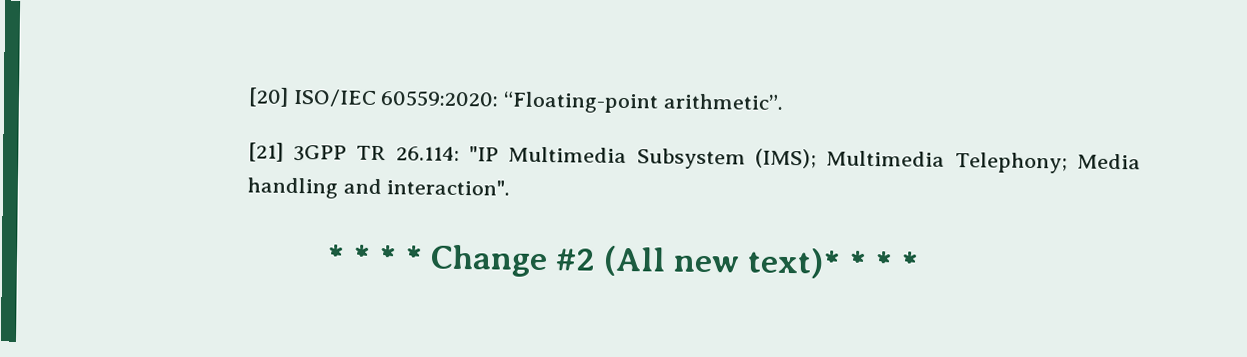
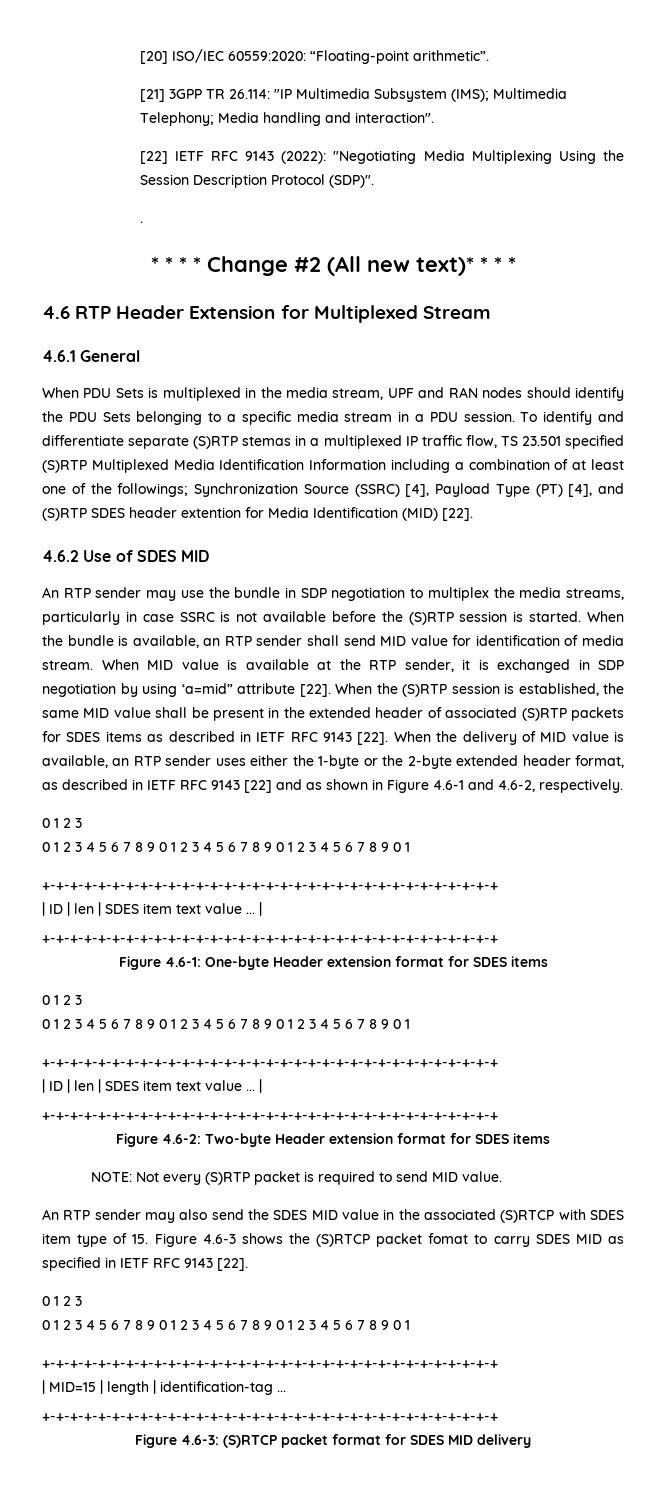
(511, 187) none -> [139,150,624,164] [139,174,374,188] [139,221,143,223] // [22] IETF RFC 9143 (2022): "Negotiating Media Multiplexing Using the Session Description Protocol (SDP)". // .
(920, 263) none -> [42,305,491,323] [42,350,141,362] [42,387,625,401] [42,411,624,425] [42,435,624,449] [42,459,624,473] [42,483,624,497] [42,507,473,521] [42,550,210,562] [42,587,624,601] [42,611,624,625] [42,635,624,648] [42,659,624,673] [42,683,624,697] [42,707,624,721] [42,731,624,745] [42,755,624,769] [42,779,623,793] [42,818,82,828] [42,842,410,852] [42,882,498,890] [42,902,262,916] [42,935,498,943] [118,956,548,970] [42,995,82,1005] [42,1019,410,1029] [42,1059,498,1067] [42,1079,262,1093] [42,1112,498,1120] [116,1133,550,1147] [90,1171,502,1185] [42,1209,624,1223] [42,1233,624,1247] [42,1257,248,1271] [42,1296,82,1306] [42,1320,410,1330] [42,1360,498,1368] [42,1380,286,1395] [42,1413,498,1421] [135,1434,531,1448] // 4.6 RTP Header Extension for Multiplexed Stream // 4.6.1 General // When PDU Sets is multiplexed in the media stream, UPF and RAN nodes should identify the PDU Sets belonging to a specific media stream in a PDU session. To identify and differentiate separate (S)RTP stemas in a multiplexed IP traffic flow, TS 23.501 specified (S)RTP Multiplexed Media Identification Information including a combination of at least one of the followings; Synchronization Source (SSRC) [4], Payload Type (PT) [4], and (S)RTP SDES header extention for Media Identification (MID) [22]. // 4.6.2 Use of SDES MID // An RTP sender may use the bundle in SDP negotiation to multiplex the media streams, particularly in case SSRC is not available before the (S)RTP session is started. When the bundle is available, an RTP sender shall send MID value for identification of media stream. When MID value is available at the RTP sender, it is exchanged in SDP negotiation by using ‘a=mid” attribute [22]. When the (S)RTP session is established, the same MID value shall be present in the extended header of associated (S)RTP packets for SDES items as described in IETF RFC 9143 [22]. When the delivery of MID value is available, an RTP sender uses either the 1-byte or the 2-byte extended header format, as described in IETF RFC 9143 [22] and as shown in Figure 4.6-1 and 4.6-2, respectively. // 0 1 2 3 // 0 1 2 3 4 5 6 7 8 9 0 1 2 3 4 5 6 7 8 9 0 1 2 3 4 5 6 7 8 9 0 1 // +-+-+-+-+-+-+-+-+-+-+-+-+-+-+-+-+-+-+-+-+-+-+-+-+-+-+-+-+-+-+-+-+ // | ID | len | SDES item text value ... | // +-+-+-+-+-+-+-+-+-+-+-+-+-+-+-+-+-+-+-+-+-+-+-+-+-+-+-+-+-+-+-+-+ // Figure 4.6-1: One-byte Header extension format for SDES items // 0 1 2 3 // 0 1 2 3 4 5 6 7 8 9 0 1 2 3 4 5 6 7 8 9 0 1 2 3 4 5 6 7 8 9 0 1 // +-+-+-+-+-+-+-+-+-+-+-+-+-+-+-+-+-+-+-+-+-+-+-+-+-+-+-+-+-+-+-+-+ // | ID | len | SDES item text value ... | // +-+-+-+-+-+-+-+-+-+-+-+-+-+-+-+-+-+-+-+-+-+-+-+-+-+-+-+-+-+-+-+-+ // Figure 4.6-2: Two-byte Header extension format for SDES items // NOTE: Not every (S)RTP packet is required to send MID value. // An RTP sender may also send the SDES MID value in the associated (S)RTCP with SDES item type of 15. Figure 4.6-3 shows the (S)RTCP packet fomat to carry SDES MID as specified in IETF RFC 9143 [22]. // 0 1 2 3 // 0 1 2 3 4 5 6 7 8 9 0 1 2 3 4 5 6 7 8 9 0 1 2 3 4 5 6 7 8 9 0 1 // +-+-+-+-+-+-+-+-+-+-+-+-+-+-+-+-+-+-+-+-+-+-+-+-+-+-+-+-+-+-+-+-+ // | MID=15 | length | identification-tag ... // +-+-+-+-+-+-+-+-+-+-+-+-+-+-+-+-+-+-+-+-+-+-+-+-+-+-+-+-+-+-+-+-+ // Figure 4.6-3: (S)RTCP packet format for SDES MID delivery

